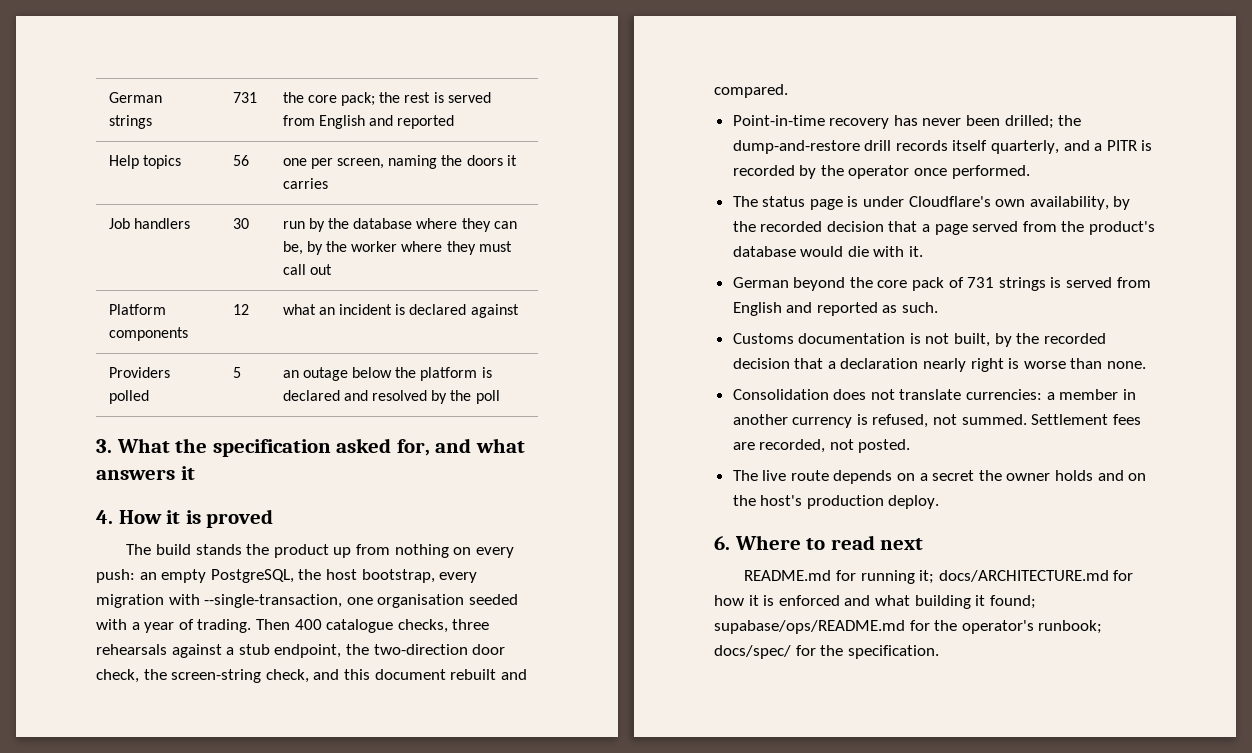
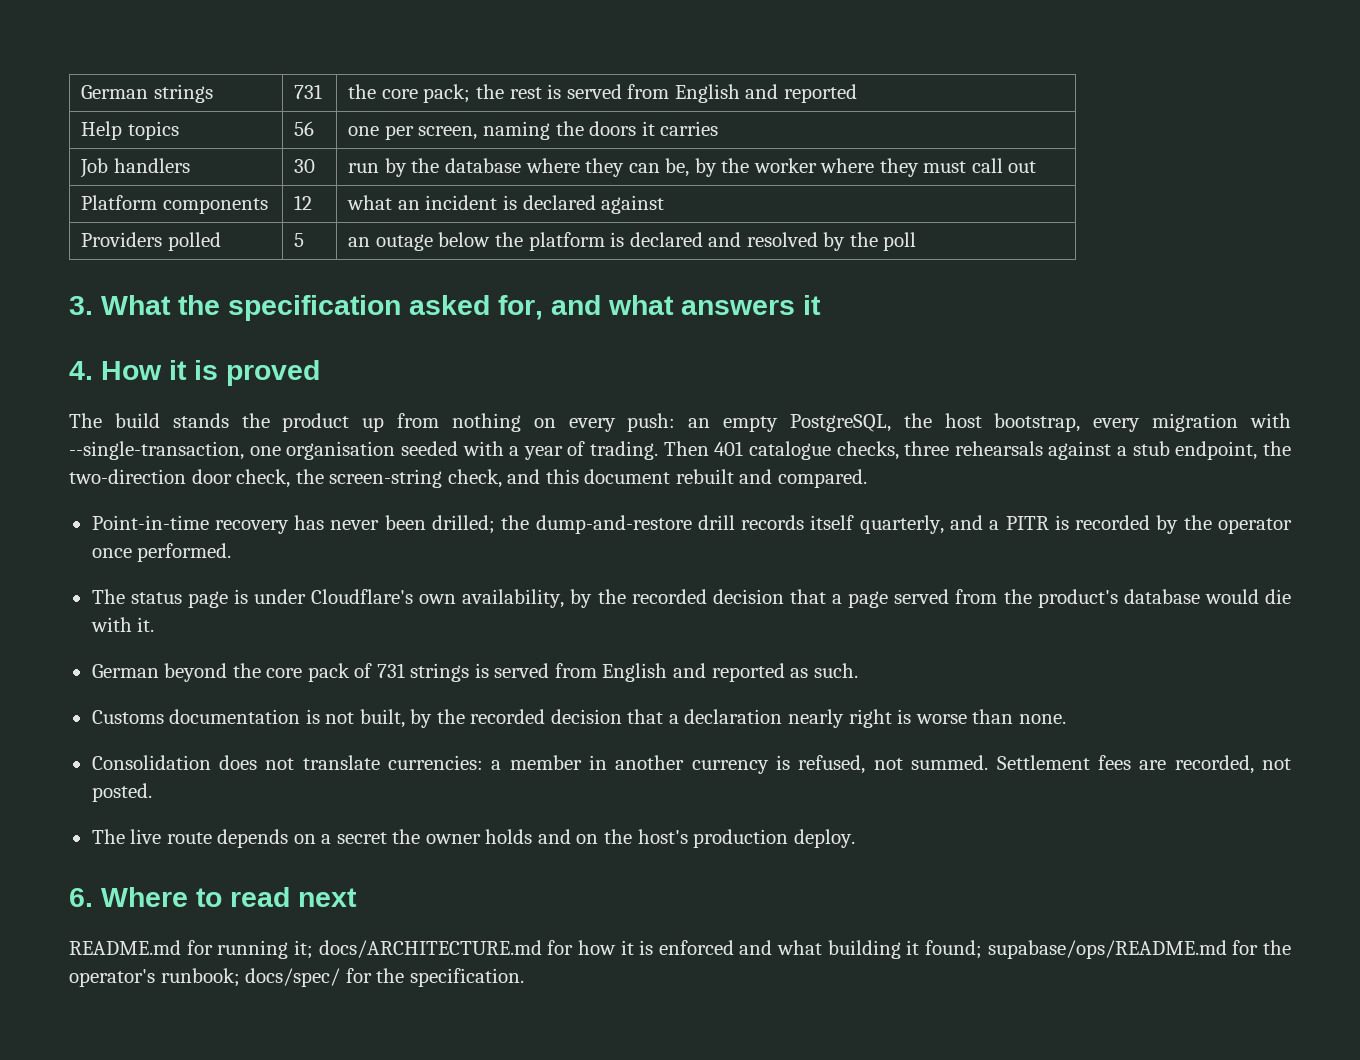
[294,619,322,630] 400 -> [714,441,744,456] 401

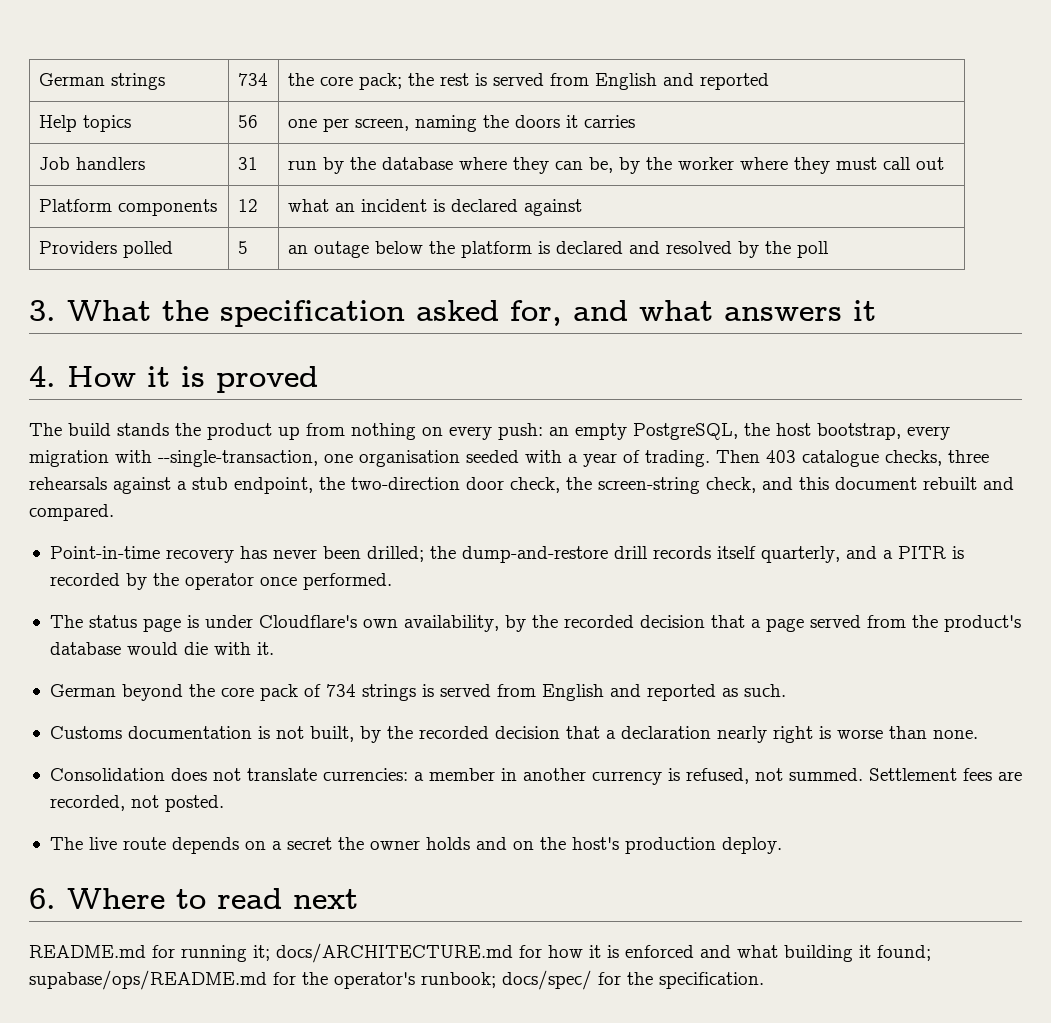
[294,84,323,99] 731 -> [237,73,268,86] 734
[294,159,316,173] 30 -> [237,157,258,170] 31
[714,441,744,456] 401 -> [766,450,796,463] 403
[376,663,405,678] 731 -> [325,684,356,697] 734

